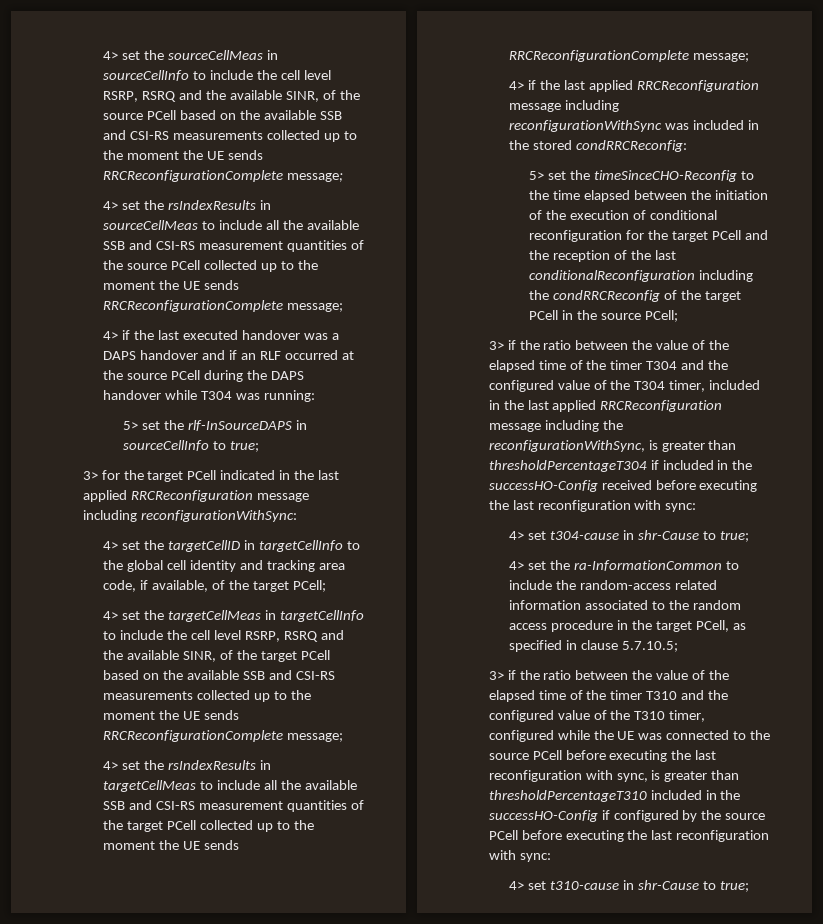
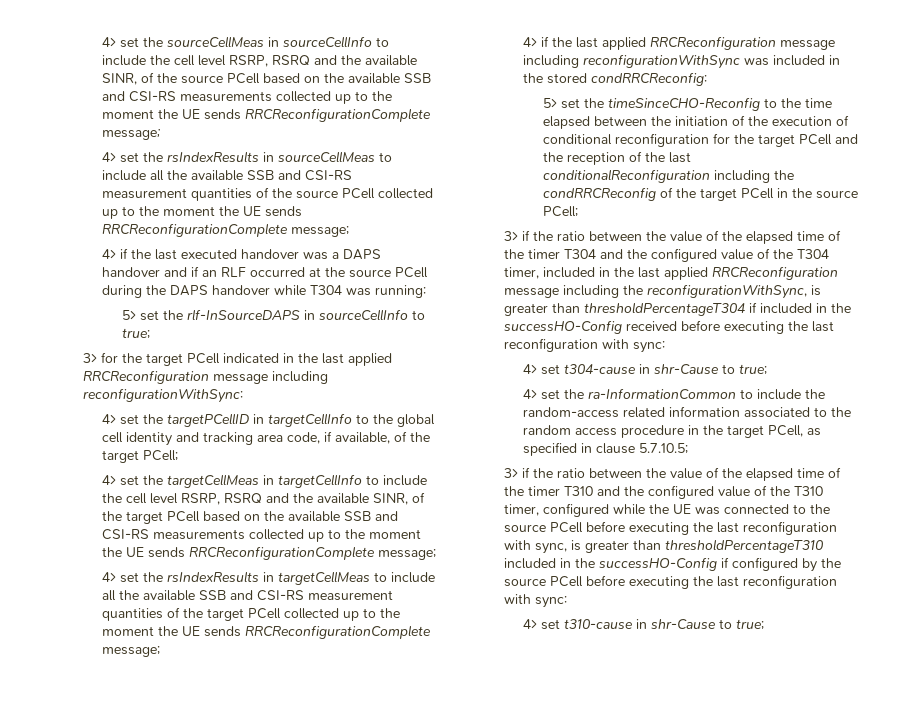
[167,540,240,552] targetCellID -> [167,413,250,427] targetPCellID

